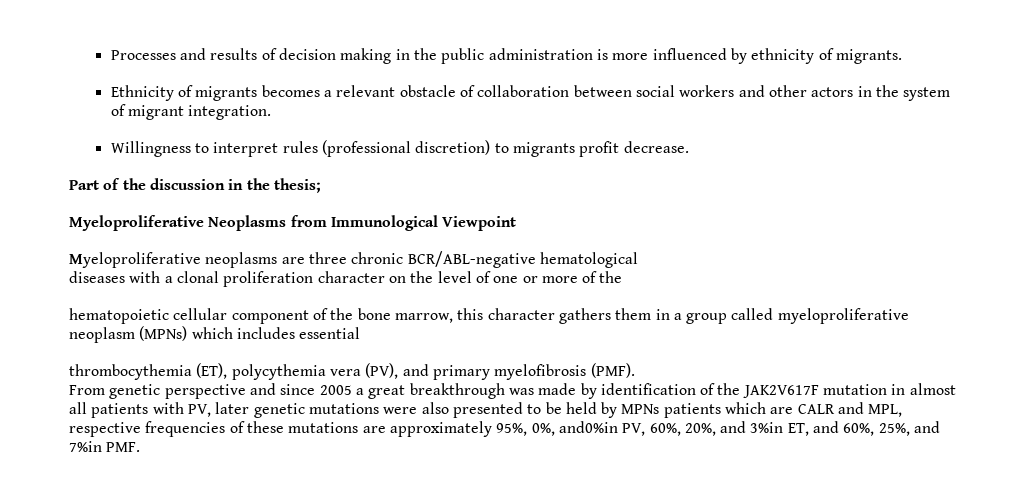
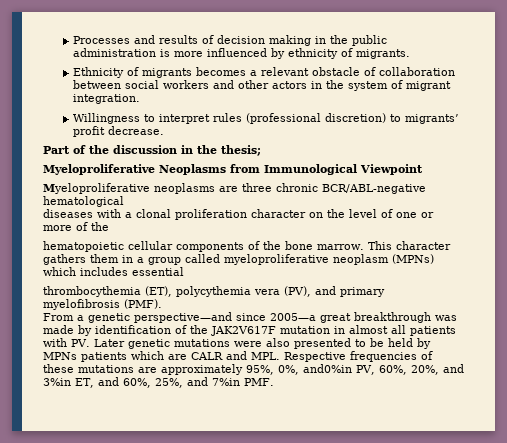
[512,142,575,157] migrants -> [405,114,460,124] migrants’
[231,310,309,324] component -> [176,242,244,252] components
[394,308,484,323] marrow, this -> [317,241,392,250] marrow. This
[109,383,364,399] genetic perspective and since 2005 a -> [77,312,316,323] a genetic perspective—and since 2005—a
[187,402,250,417] PV, later -> [71,339,125,347] PV. Later
[868,404,903,417] [69,422,141,437] MPL, respective -> [251,352,346,362] MPL. Respective

